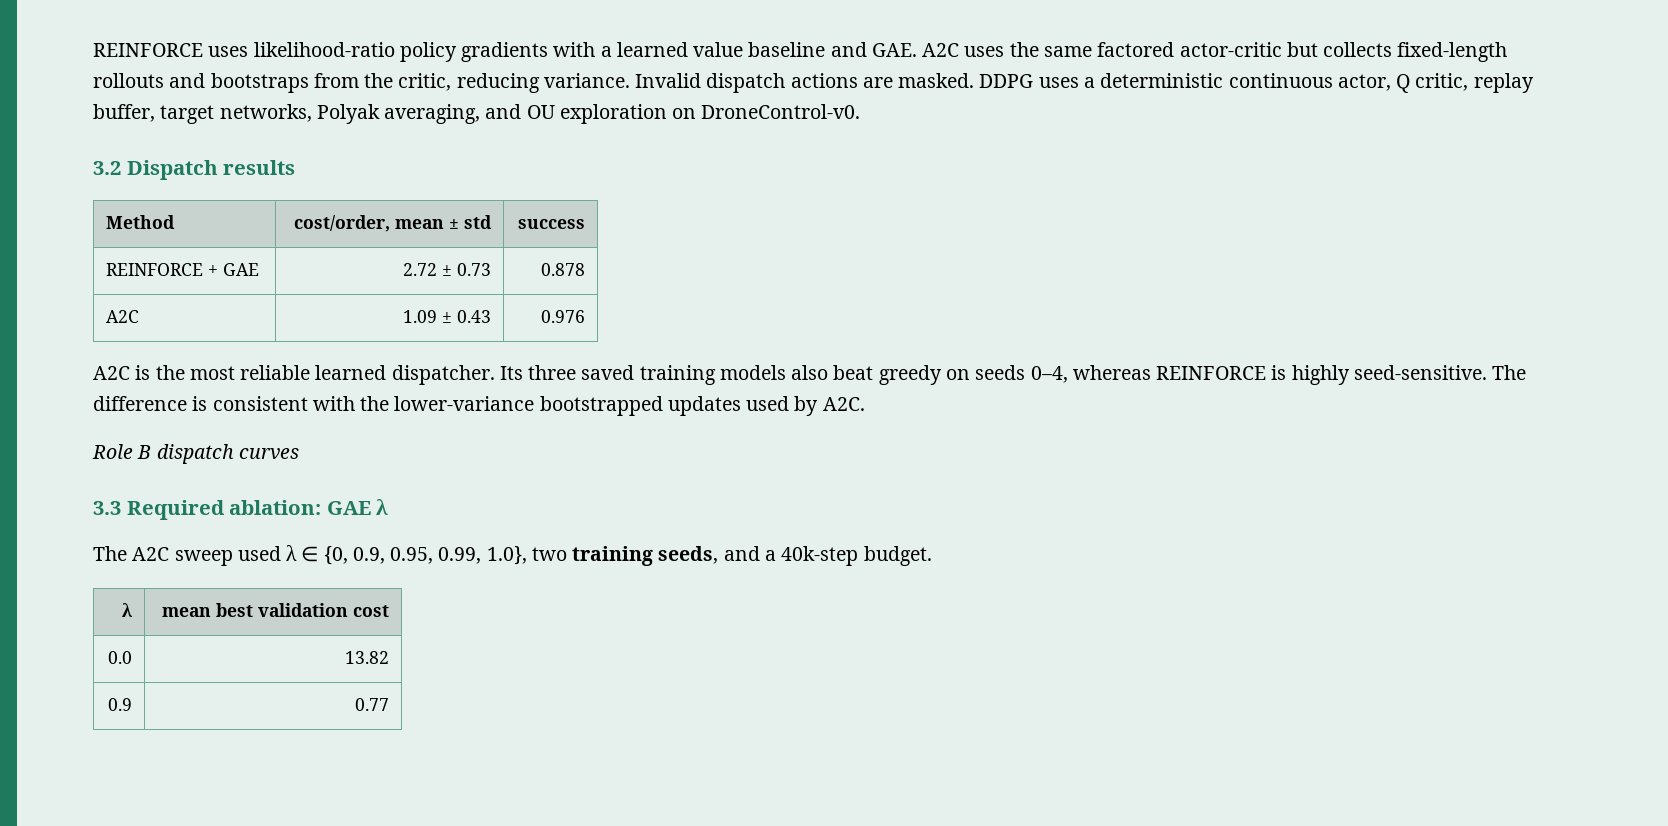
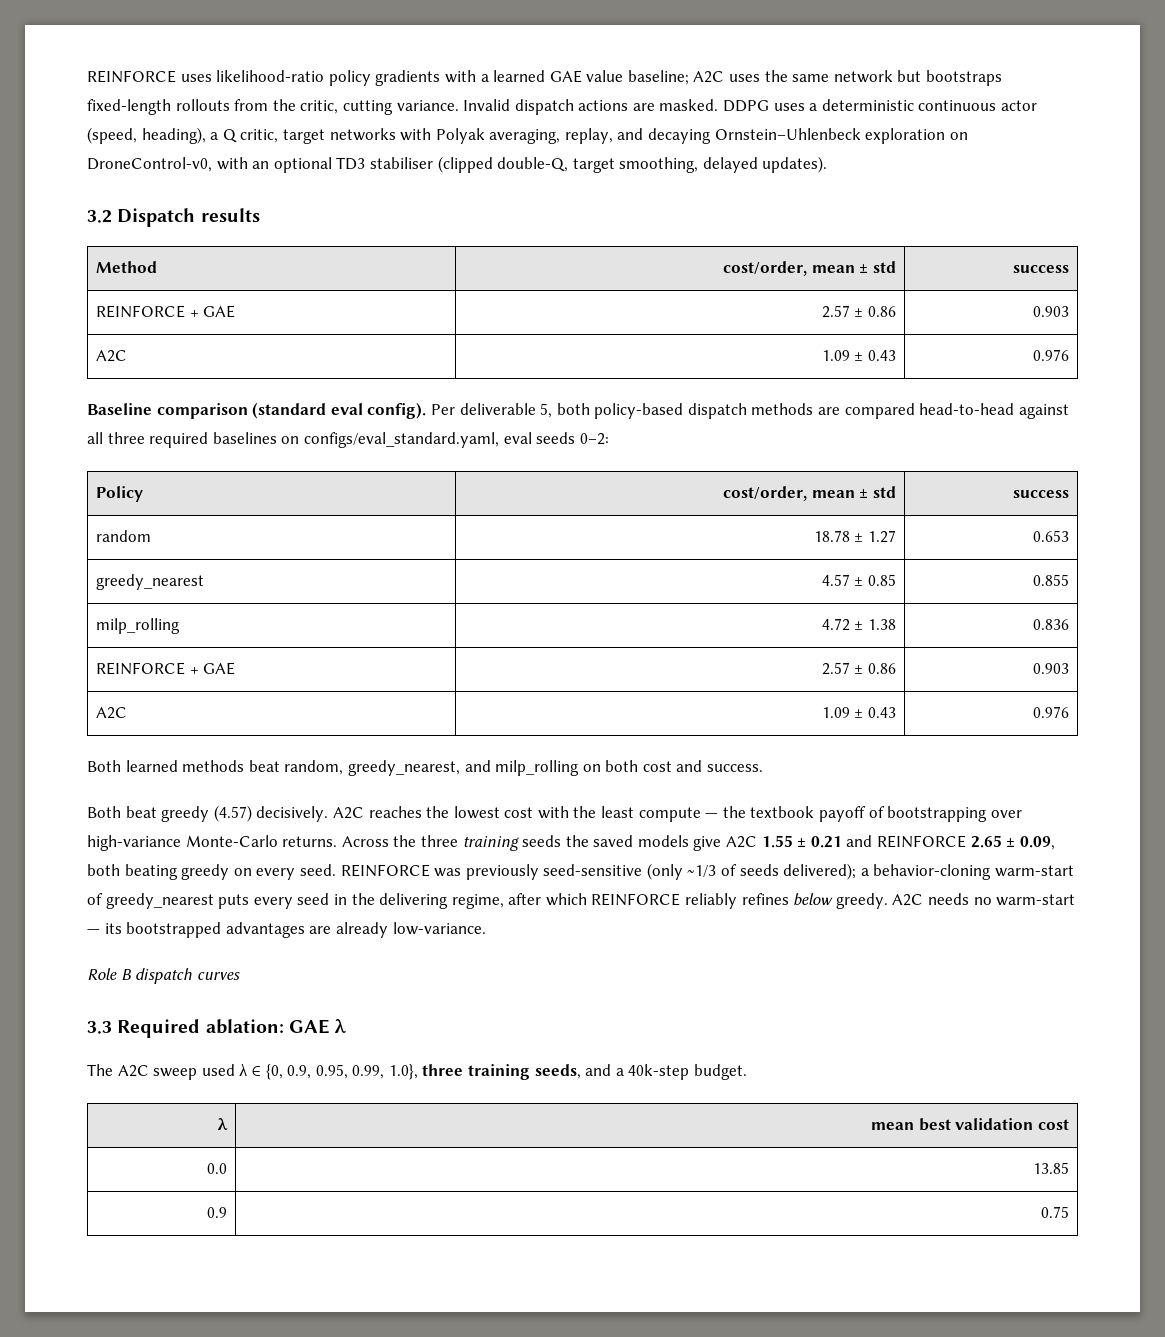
[693,42,1508,62] [93,73,309,93] value baseline and GAE. A2C uses the same factored actor-critic but collects fixed-length rollouts and bootstraps -> [549,70,1003,86] [87,99,230,115] GAE value baseline; A2C uses the same network but bootstraps fixed-length rollouts
[456,73,540,93] reducing -> [342,100,393,115] cutting
[1337,73,1534,93] [93,104,861,124] actor, Q critic, replay buffer, target networks, Polyak averaging, and OU exploration on DroneControl-v0. -> [1001,100,1038,111] [87,127,968,144] [87,156,828,173] actor (speed, heading), a Q critic, target networks with Polyak averaging, replay, and decaying Ornstein–Uhlenbeck exploration on DroneControl-v0, with an optional TD3 stabiliser (clipped double-Q, target smoothing, delayed updates).
[402,263,491,276] [540,263,585,276] [106,310,140,323] [402,310,491,323] [540,310,585,323] [93,365,1527,385] [93,396,865,416] 2.72 ± 0.73 | 0.878 // A2C | 1.09 ± 0.43 | 0.976 // A2C is the most reliable learned dispatcher. Its three saved training models also beat greedy on seeds 0–4, whereas REINFORCE is highly seed-sensitive. The difference is consistent with the lower-variance bootstrapped updates used by A2C. -> [821,305,896,318] [1032,306,1069,317] [96,350,128,362] [821,350,896,361] [1032,349,1069,361] [87,402,1069,419] [87,432,609,448] [96,486,144,502] [723,486,896,501] [1012,490,1069,498] [96,530,152,542] [813,530,896,543] [1032,530,1069,542] [96,574,205,590] [821,574,896,586] [1032,574,1069,586] [96,618,181,634] [821,618,896,631] [1032,619,1069,630] [96,662,236,675] [821,662,896,675] [1032,663,1069,674] [96,707,128,719] [821,707,896,718] [1032,706,1069,718] [87,760,764,776] [87,805,1022,822] [87,835,1055,851] [87,863,1075,880] [87,893,1076,909] [87,922,486,938] 2.57 ± 0.86 | 0.903 // A2C | 1.09 ± 0.43 | 0.976 // Baseline comparison (standard eval config). Per deliverable 5, both policy-based dispatch methods are compared head-to-head against all three required baselines on configs/eval_standard.yaml, eval seeds 0–2: // Policy | cost/order, mean ± std | success // random | 18.78 ± 1.27 | 0.653 // greedy_nearest | 4.57 ± 0.85 | 0.855 // milp_rolling | 4.72 ± 1.38 | 0.836 // REINFORCE + GAE | 2.57 ± 0.86 | 0.903 // A2C | 1.09 ± 0.43 | 0.976 // Both learned methods beat random, greedy_nearest, and milp_rolling on both cost and success. // Both beat greedy (4.57) decisively. A2C reaches the lowest cost with the least compute — the textbook payoff of bootstrapping over high-variance Monte-Carlo returns. Across the three training seeds the saved models give A2C 1.55 ± 0.21 and REINFORCE 2.65 ± 0.09, both beating greedy on every seed. REINFORCE was previously seed-sensitive (only ~1/3 of seeds delivered); a behavior-cloning warm-start of greedy_nearest puts every seed in the delivering regime, after which REINFORCE reliably refines below greedy. A2C needs no warm-start — its bootstrapped advantages are already low-variance.
[531,547,567,561] two -> [422,1064,464,1076] three
[344,651,389,664] 13.82 -> [1032,1162,1069,1174] 13.85
[354,698,389,711] 0.77 -> [1040,1206,1069,1218] 0.75

